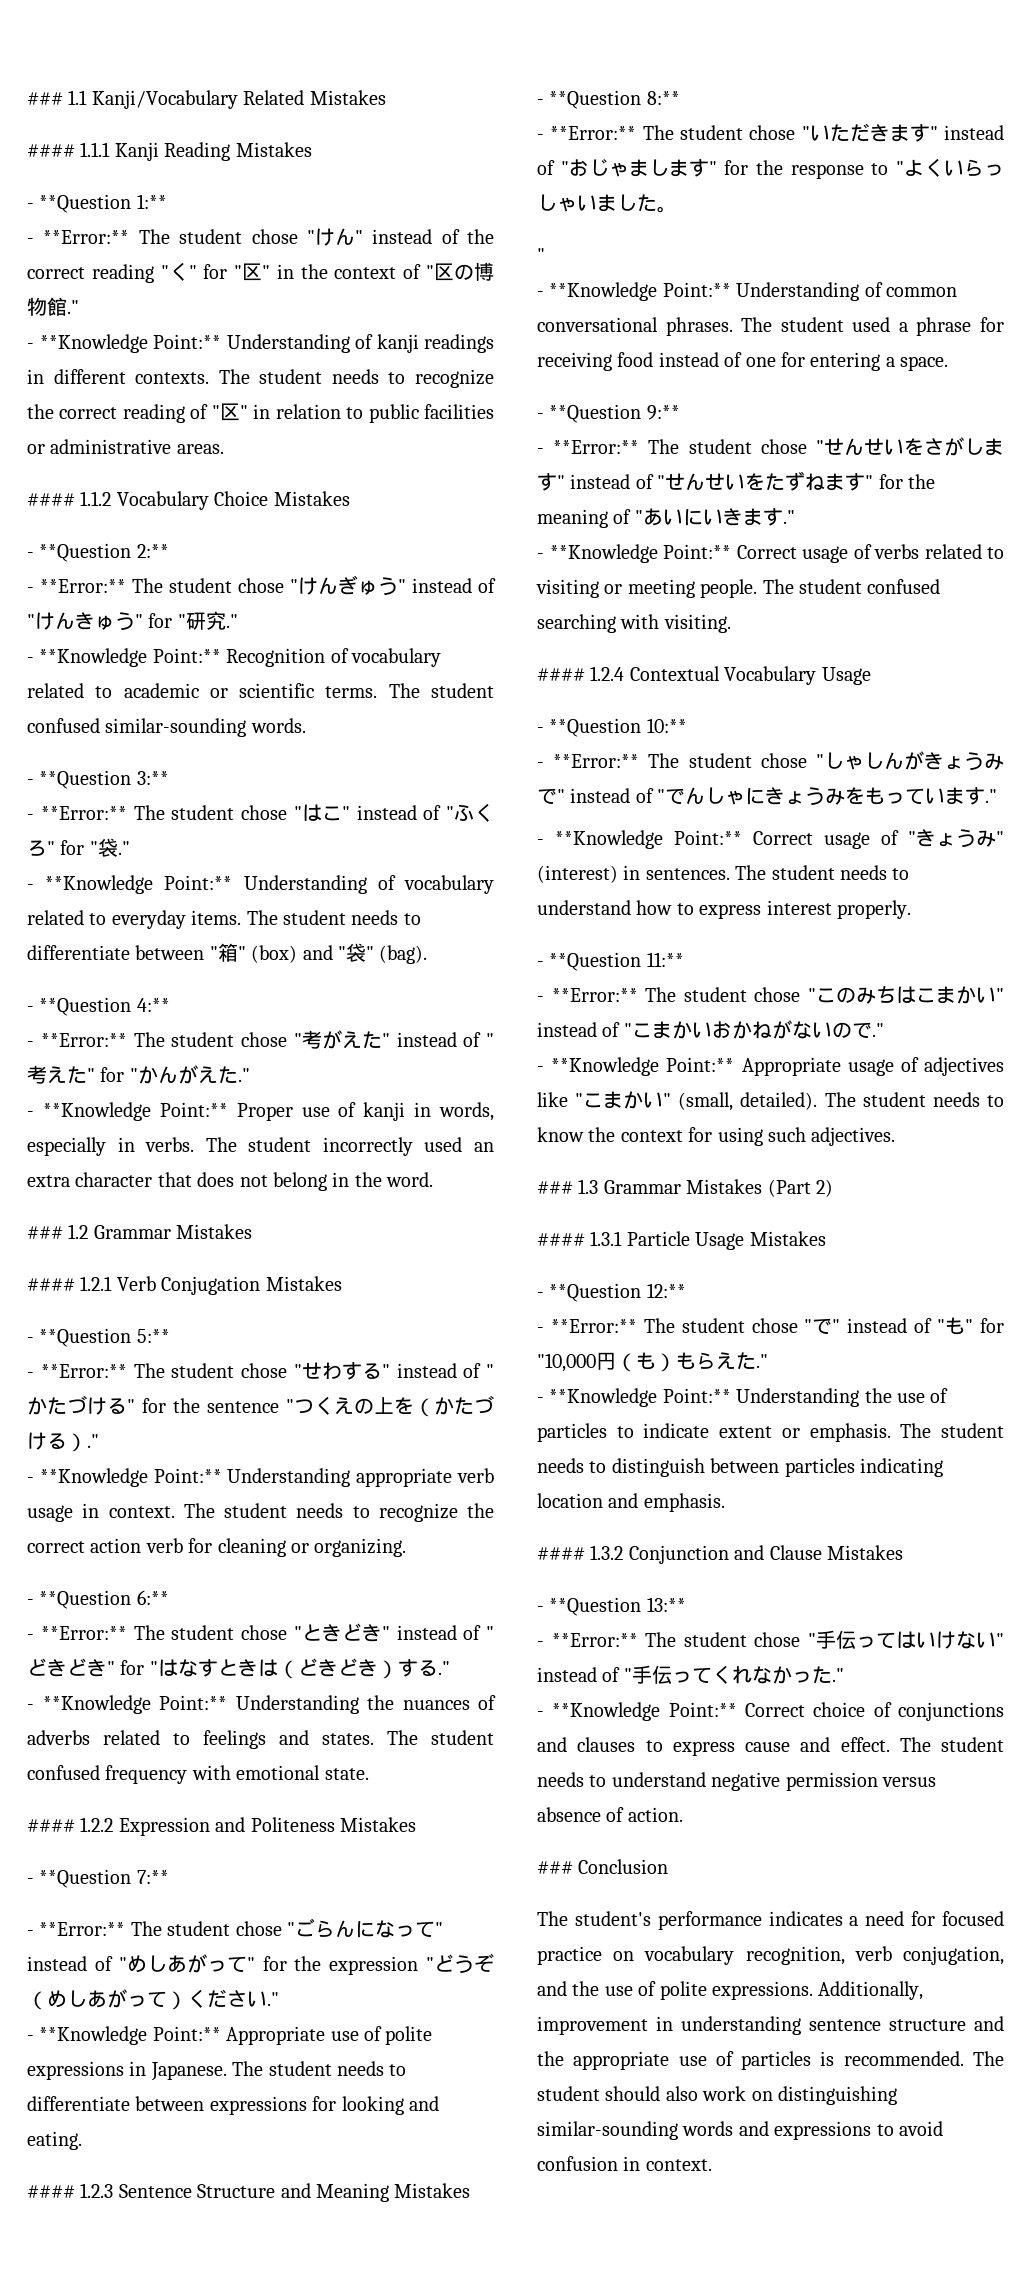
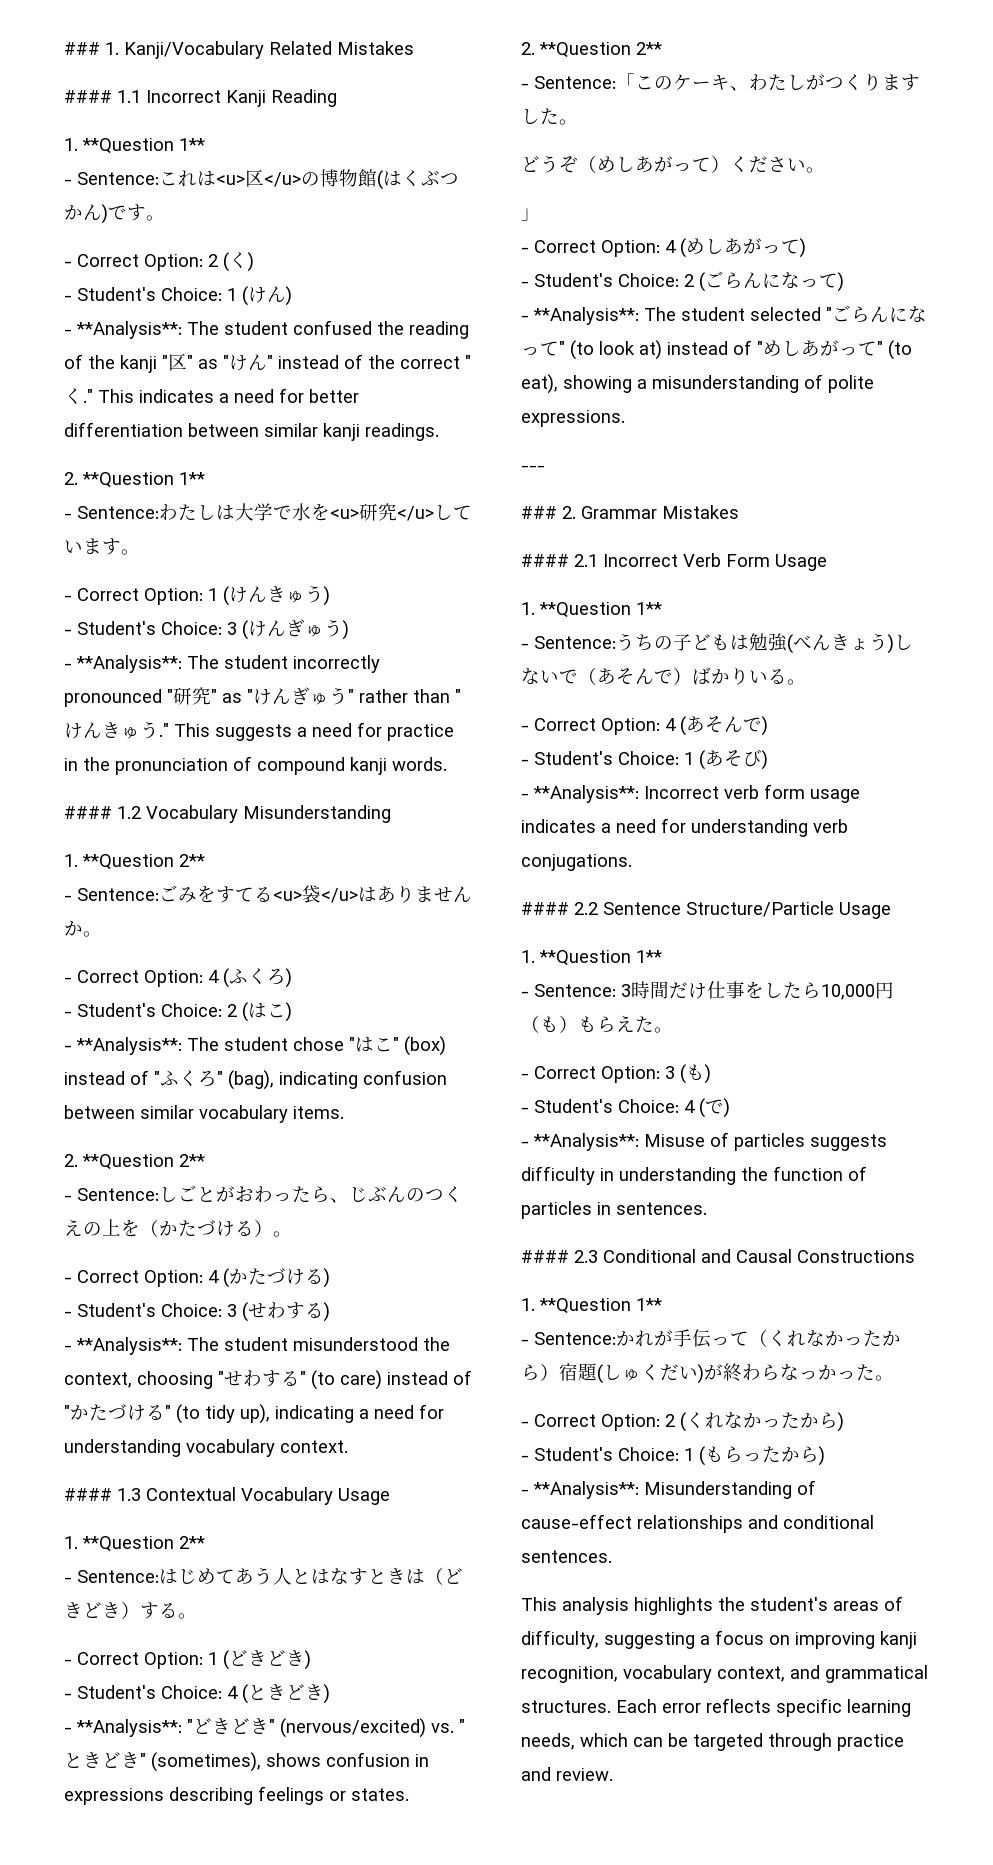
[27,90,88,105] ### 1.1 -> [64,42,119,55] ### 1.
[80,142,111,157] 1.1.1 -> [117,90,221,103] 1.1 Incorrect
[235,142,312,157] [27,194,167,213] [27,229,298,244] Mistakes // - **Question 1:** // - **Error:** The student chose -> [64,138,205,154] [64,169,459,190] [64,204,165,224] [64,252,254,272] [64,286,292,306] [64,320,469,339] [64,353,218,373] // 1. **Question 1** // - Sentence:これは<u>区</u>の博物館(はくぶつかん)です。 // - Correct Option: 2 (く) // - Student's Choice: 1 (けん) // - **Analysis**: The student confused the reading of the kanji "区" as
[91,262,494,283] [27,297,79,316] [27,334,494,353] [27,369,494,388] [27,403,494,423] [27,439,224,454] [27,491,350,510] [27,543,169,562] [27,578,284,593] reading "く" for "区" in the context of "区の博物館." // - **Knowledge Point:** Understanding of kanji readings in different contexts. The student needs to recognize the correct reading of "区" in relation to public facilities or administrative areas. // #### 1.1.2 Vocabulary Choice Mistakes // - **Question 2:** // - **Error:** The student chose -> [465,355,471,369] [64,388,359,404] [64,422,439,441] [64,472,205,488] [64,503,472,521] [64,538,140,555] [64,585,330,606] [64,619,349,640] [64,655,380,673] [64,687,242,707] "く." This indicates a need for better differentiation between similar kanji readings. // 2. **Question 1** // - Sentence:わたしは大学で水を<u>研究</u>しています。 // - Correct Option: 1 (けんきゅう) // - Student's Choice: 3 (けんぎゅう) // - **Analysis**: The student incorrectly pronounced "研究" as
[412,578,496,593] instead of -> [359,689,450,703] rather than
[135,611,238,630] [27,648,441,667] [27,683,494,698] [27,718,306,737] [27,770,169,789] [27,806,127,820] " for "研究." // - **Knowledge Point:** Recognition of vocabulary related to academic or scientific terms. The student confused similar-sounding words. // - **Question 3:** // - **Error:** -> [159,722,454,741] [64,756,447,775] [64,805,391,823] [64,854,205,870] [64,885,472,903] [64,920,102,937] [64,968,292,988] [64,1002,292,1022] [64,1037,182,1055] ." This suggests a need for practice in the pronunciation of compound kanji words. // #### 1.2 Vocabulary Misunderstanding // 1. **Question 2** // - Sentence:ごみをすてる<u>袋</u>はありませんか。 // - Correct Option: 4 (ふくろ) // - Student's Choice: 2 (はこ) // - **Analysis**:
(350, 813) none -> [404,1036,446,1056] (box)
[60,838,130,857] [27,875,494,894] [27,910,421,929] [27,943,428,964] [27,997,170,1016] [27,1030,494,1049] [27,1065,250,1084] [27,1102,494,1121] [27,1137,494,1156] [27,1172,434,1191] [27,1224,253,1239] [27,1276,342,1295] [27,1328,170,1347] [27,1362,494,1380] [27,1395,294,1415] for "袋." // - **Knowledge Point:** Understanding of vocabulary related to everyday items. The student needs to differentiate between "箱" (box) and "袋" (bag). // - **Question 4:** // - **Error:** The student chose "考がえた" instead of "考えた" for "かんがえた." // - **Knowledge Point:** Proper use of kanji in words, especially in verbs. The student incorrectly used an extra character that does not belong in the word. // ### 1.2 Grammar Mistakes // #### 1.2.1 Verb Conjugation Mistakes // - **Question 5:** // - **Error:** The student chose "せわする" instead of "かたづける" for the sentence " -> [228,1070,447,1090] [64,1105,344,1123] [64,1154,205,1170] [64,1185,425,1203] (bag), indicating confusion between similar vocabulary items. // 2. **Question 2** // - Sentence:しごとがおわったら、じぶんの
[87,1434,99,1448] [27,1468,494,1487] [27,1503,494,1522] [27,1538,407,1557] [27,1590,169,1609] [27,1623,494,1642] [27,1658,158,1677] ." // - **Knowledge Point:** Understanding appropriate verb usage in context. The student needs to recognize the correct action verb for cleaning or organizing. // - **Question 6:** // - **Error:** The student chose "ときどき" instead of "どきどき" for " -> [273,1231,292,1237] [64,1268,330,1288] [64,1302,330,1322] [64,1337,450,1355] [64,1370,472,1390] [64,1404,444,1424] [64,1439,348,1457] [64,1487,390,1505] [64,1536,205,1552] [64,1567,311,1585] 。 // - Correct Option: 4 (かたづける) // - Student's Choice: 3 (せわする) // - **Analysis**: The student misunderstood the context, choosing "せわする" (to care) instead of "かたづける" (to tidy up), indicating a need for understanding vocabulary context. // #### 1.3 Contextual Vocabulary Usage // 1. **Question 2** // - Sentence:はじめてあう人と
[437,1661,450,1675] [27,1695,496,1714] [27,1730,494,1749] [27,1765,369,1784] [27,1817,416,1836] [27,1869,169,1888] [27,1918,443,1938] [27,1954,434,1975] ." // - **Knowledge Point:** Understanding the nuances of adverbs related to feelings and states. The student confused frequency with emotional state. // #### 1.2.2 Expression and Politeness Mistakes // - **Question 7:** // - **Error:** The student chose "ごらんになって" instead of "めしあがって" for the expression " -> [178,1613,197,1619] [64,1650,311,1670] [64,1684,330,1704] [64,1718,465,1738] [64,1752,429,1772] [64,1786,409,1805] [521,42,662,58] [521,73,920,91] [521,108,578,125] 。 // - Correct Option: 1 (どきどき) // - Student's Choice: 4 (ときどき) // - **Analysis**: "どきどき" (nervous/excited) vs. "ときどき" (sometimes), shows confusion in expressions describing feelings or states. // 2. **Question 2** // - Sentence:「このケーキ、わたしがつくりますした。 //
[267,1992,279,2006] [27,2026,433,2045] [27,2061,407,2081] [27,2096,439,2115] [27,2131,82,2150] [27,2183,471,2202] [537,90,680,109] [537,123,1004,142] [537,158,1005,179] [537,194,677,213] [537,248,545,262] [537,282,957,301] [537,317,1004,336] [537,352,949,371] [537,404,680,423] [537,437,1004,456] [537,471,935,491] [537,508,795,528] [537,544,1004,563] [536,579,941,598] [537,614,731,633] [537,666,871,685] [537,718,687,737] [537,751,1004,771] [537,787,998,806] [537,829,1004,849] [537,865,910,883] [537,900,911,919] [537,952,684,971] [537,985,1004,1004] [537,1020,884,1039] [537,1057,1004,1076] [537,1091,1005,1111] [537,1127,896,1146] [537,1179,833,1197] [537,1231,826,1250] [537,1283,686,1302] [537,1317,1005,1335] [537,1353,596,1372] ." // - **Knowledge Point:** Appropriate use of polite expressions in Japanese. The student needs to differentiate between expressions for looking and eating. // #### 1.2.3 Sentence Structure and Meaning Mistakes // - **Question 8:** // - **Error:** The student chose "いただきます" instead of "おじゃまします" for the response to "よくいらっしゃいました。 // " // - **Knowledge Point:** Understanding of common conversational phrases. The student used a phrase for receiving food instead of one for entering a space. // - **Question 9:** // - **Error:** The student chose "せんせいをさがします" instead of "せんせいをたずねます" for the meaning of "あいにいきます." // - **Knowledge Point:** Correct usage of verbs related to visiting or meeting people. The student confused searching with visiting. // #### 1.2.4 Contextual Vocabulary Usage // - **Question 10:** // - **Error:** The student chose "しゃしんがきょうみで" instead of "でんしゃにきょうみをもっています." // - **Knowledge Point:** Correct usage of "きょうみ" (interest) in sentences. The student needs to understand how to express interest properly. // - **Question 11:** // - **Error:** The student chose "このみちはこまかい" instead of "こまかいおかねがないので." // - **Knowledge Point:** Appropriate usage of adjectives like "こまかい" (small, detailed). The student needs to know the context for using such adjectives. // ### 1.3 Grammar Mistakes (Part 2) // #### 1.3.1 Particle Usage Mistakes // - **Question 12:** // - **Error:** The student chose "で" instead of "も" for "10,000 -> [806,167,825,173] [521,208,540,221] [521,238,806,258] [521,271,844,292] [521,305,927,325] [521,340,912,360] [521,374,874,394] [521,410,625,427] [521,465,545,471] [521,505,739,519] [521,553,827,571] [521,602,662,618] [521,633,913,654] [521,667,806,685] [521,716,768,736] [521,749,768,770] [521,784,860,803] [521,818,848,837] [521,854,632,871] [521,901,891,919] [521,950,662,966] [521,981,875,1000] 。 // 」 // - Correct Option: 4 (めしあがって) // - Student's Choice: 2 (ごらんになって) // - **Analysis**: The student selected "ごらんになって" (to look at) instead of "めしあがって" (to eat), showing a misunderstanding of polite expressions. // --- // ### 2. Grammar Mistakes // #### 2.1 Incorrect Verb Form Usage // 1. **Question 1** // - Sentence:うちの子どもは勉強(べんきょう)しないで（あそんで）ばかりいる。 // - Correct Option: 4 (あそんで) // - Student's Choice: 1 (あそび) // - **Analysis**: Incorrect verb form usage indicates a need for understanding verb conjugations. // #### 2.2 Sentence Structure/Particle Usage // 1. **Question 1** // - Sentence: 3時間だけ仕事をしたら10,000
[756,1354,768,1368] [537,1388,949,1407] [537,1423,1004,1442] [537,1458,943,1477] [537,1493,725,1512] [537,1545,903,1564] [537,1597,686,1616] [537,1630,1004,1649] [537,1665,844,1684] [537,1702,1004,1721] [537,1737,1004,1756] [537,1772,936,1791] [537,1807,683,1822] [537,1859,669,1874] [537,1911,1004,1930] [537,1946,1004,1965] [537,1981,924,2000] [537,2016,1004,2035] [537,2051,1004,2070] [537,2086,897,2105] [537,2121,943,2140] [537,2156,712,2171] ." // - **Knowledge Point:** Understanding the use of particles to indicate extent or emphasis. The student needs to distinguish between particles indicating location and emphasis. // #### 1.3.2 Conjunction and Clause Mistakes // - **Question 13:** // - **Error:** The student chose "手伝ってはいけない" instead of "手伝ってくれなかった." // - **Knowledge Point:** Correct choice of conjunctions and clauses to express cause and effect. The student needs to understand negative permission versus absence of action. // ### Conclusion // The student's performance indicates a need for focused practice on vocabulary recognition, verb conjugation, and the use of polite expressions. Additionally, improvement in understanding sentence structure and the appropriate use of particles is recommended. The student should also work on distinguishing similar-sounding words and expressions to avoid confusion in context. -> [654,1027,673,1033] [521,1064,711,1084] [521,1098,730,1118] [521,1132,887,1151] [521,1166,867,1185] [521,1201,707,1219] [521,1249,915,1263] [521,1298,662,1314] [521,1329,901,1348] [521,1363,894,1384] [521,1412,844,1432] [521,1446,825,1466] [521,1480,816,1499] [521,1514,874,1533] [521,1550,612,1563] [521,1596,903,1615] [521,1630,917,1649] [521,1665,928,1683] [521,1698,911,1717] [521,1733,904,1751] [521,1767,613,1781] 。 // - Correct Option: 3 (も) // - Student's Choice: 4 (で) // - **Analysis**: Misuse of particles suggests difficulty in understanding the function of particles in sentences. // #### 2.3 Conditional and Causal Constructions // 1. **Question 1** // - Sentence:かれが手伝って（くれなかったから）宿題(しゅくだい)が終わらなっかった。 // - Correct Option: 2 (くれなかったから) // - Student's Choice: 1 (もらったから) // - **Analysis**: Misunderstanding of cause-effect relationships and conditional sentences. // This analysis highlights the student's areas of difficulty, suggesting a focus on improving kanji recognition, vocabulary context, and grammatical structures. Each error reflects specific learning needs, which can be targeted through practice and review.

